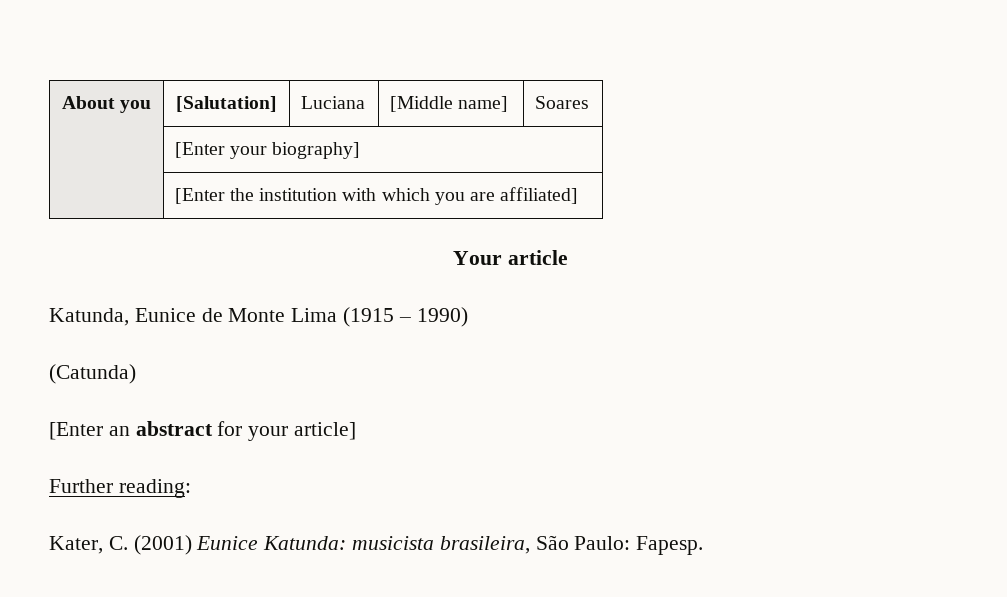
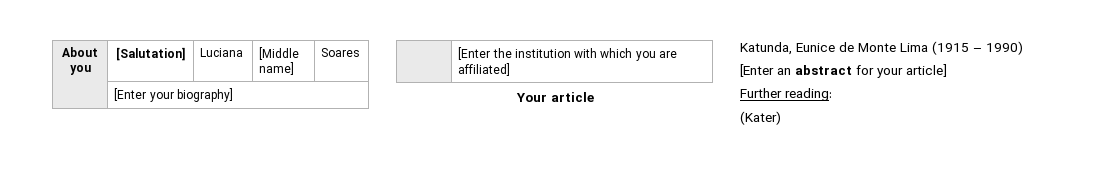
[49,364,136,384] // (Catunda) -> (1023, 48) none
[49,535,704,555] Kater, C. (2001) Eunice Katunda: musicista brasileira, São Paulo: Fapesp. -> [740,111,781,125] (Kater)

